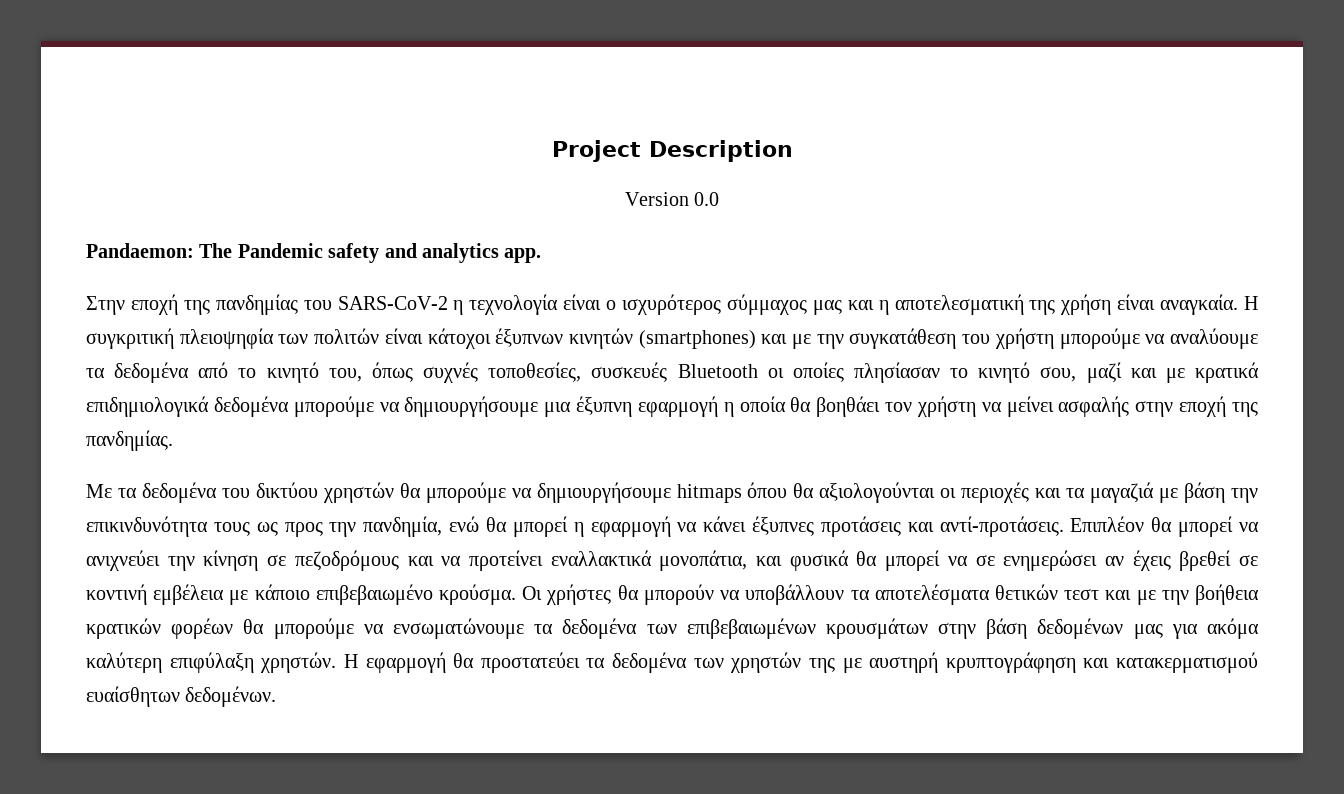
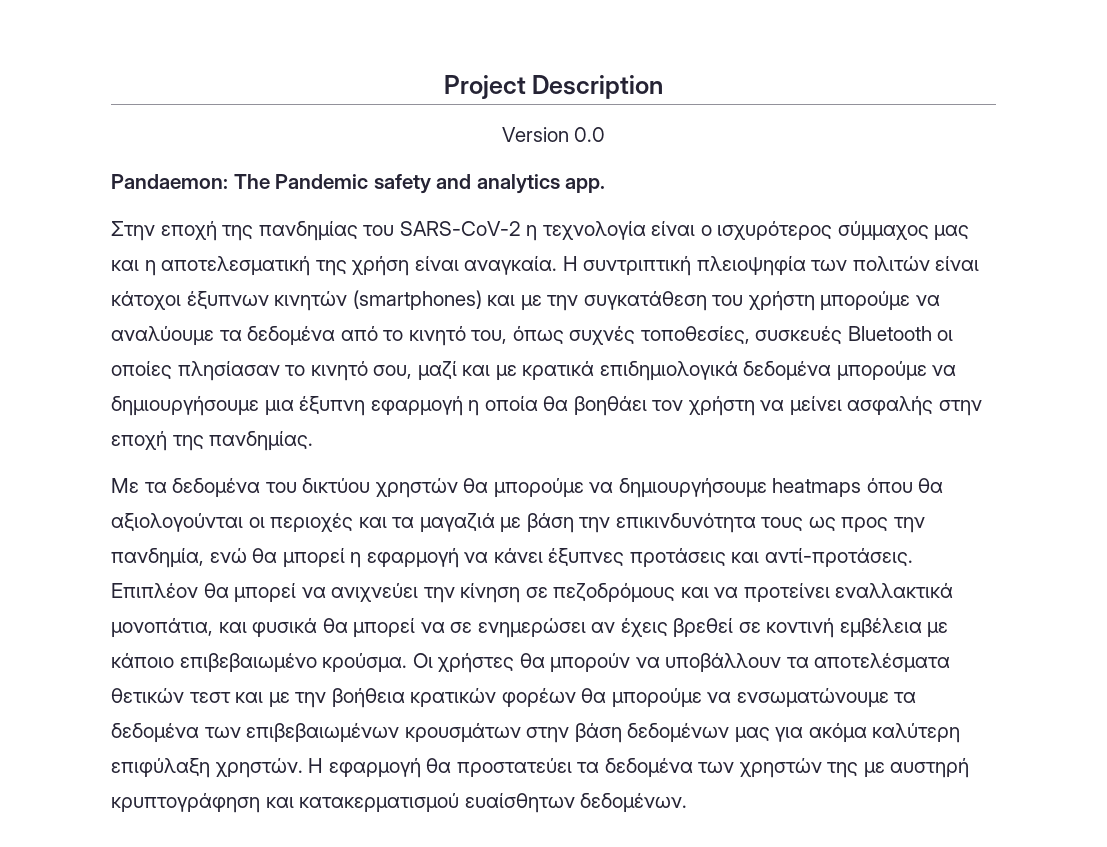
[86,328,174,349] συγκριτική -> [583,256,692,276] συντριπτική
[676,484,742,503] hitmaps -> [772,478,862,497] heatmaps

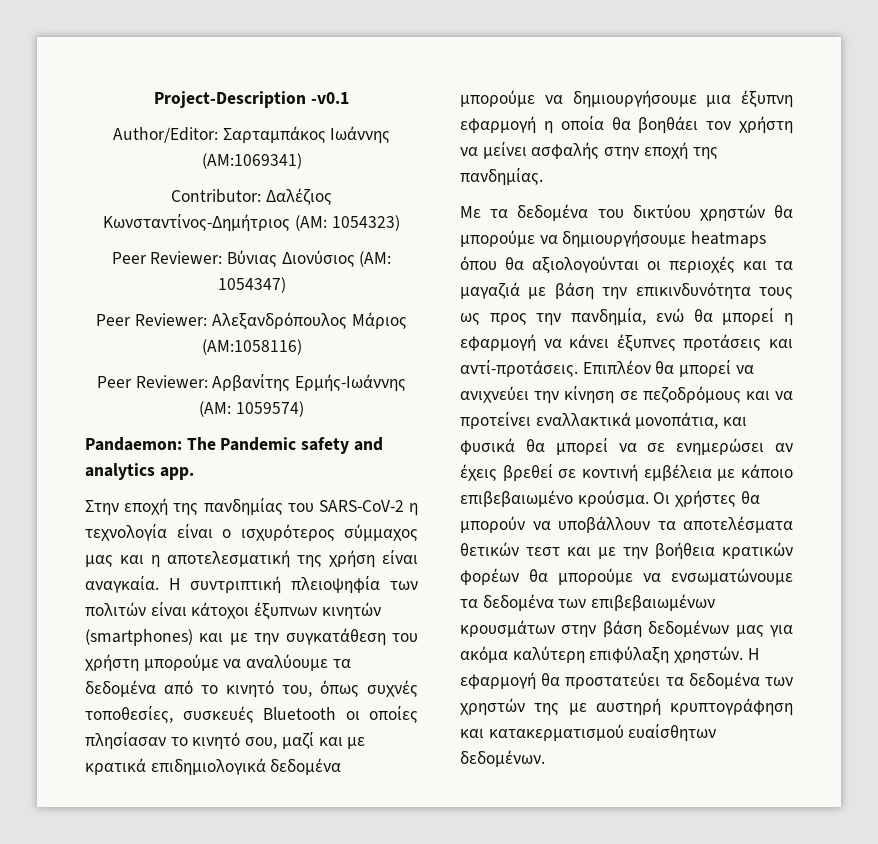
[443,75,664,99] [501,127,606,142] Project Description // Version 0.0 -> [154,91,349,108] [112,126,391,144] [201,153,302,169] [171,188,332,205] [103,214,400,232] [111,250,392,267] [217,277,286,293] [96,312,407,330] [201,339,302,355] [96,374,407,392] [199,401,304,417] Project-Description -v0.1 // Author/Editor: Σαρταμπάκος Ιωάννης (AM:1069341) // Contributor: Δαλέζιος Κωνσταντίνος-Δημήτριος (ΑΜ: 1054323) // Peer Reviewer: Βύνιας Διονύσιος (AM: 1054347) // Peer Reviewer: Αλεξανδρόπουλος Μάριος (AM:1058116) // Peer Reviewer: Αρβανίτης Ερμής-Ιωάννης (AM: 1059574)

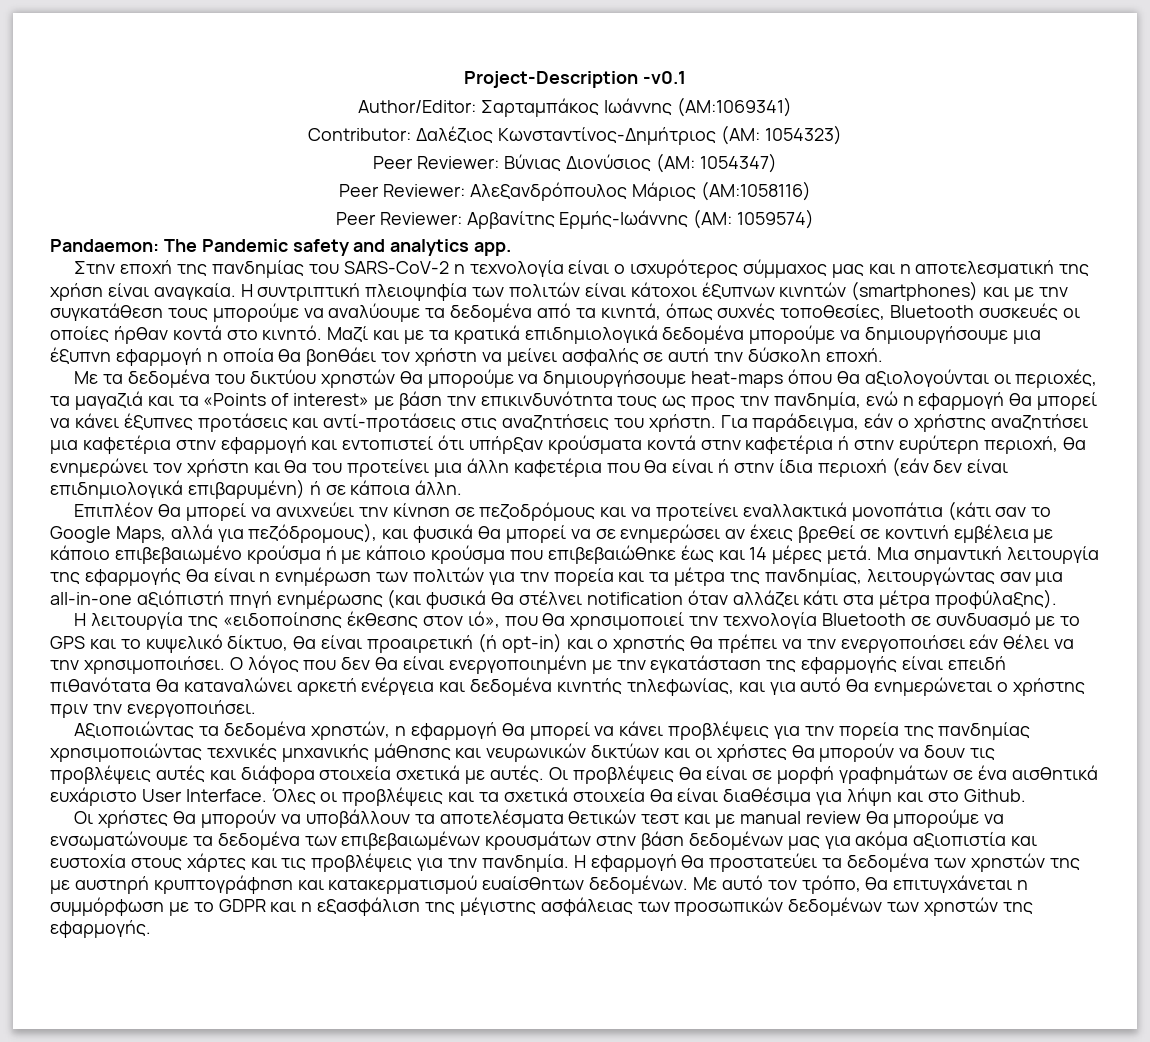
[392,633,418,642] [85,654,139,672] του χρήστη -> [167,308,208,320] τους
[201,680,418,698] [85,706,418,723] [85,732,366,750] το κινητό του, όπως συχνές τοποθεσίες, συσκευές Bluetooth οι οποίες πλησίασαν το κινητό σου, μαζί και με -> [575,303,1080,320] [50,325,449,344] τα κινητά, όπως συχνές τοποθεσίες, Bluetooth συσκευές οι οποίες ήρθαν κοντά στο κινητό. Μαζί και με τα
[604,142,718,160] [460,168,543,186] στην εποχή της πανδημίας. -> [643,347,883,362] σε αυτή την δύσκολη εποχή.
[691,231,767,248] heatmaps -> [691,371,784,388] heat-maps
[669,256,793,273] [460,282,520,299] περιοχές και τα μαγαζιά -> [1015,369,1098,388] [50,391,370,410] περιοχές, τα μαγαζιά και τα «Points of interest»
[693,308,793,326] [460,334,536,352] θα μπορεί η εφαρμογή -> [902,392,1098,410] η εφαρμογή θα μπορεί
[460,360,578,377] αντί-προτάσεις. -> [323,413,1088,432] [50,435,1086,454] [50,457,1009,477] [50,479,463,499] αντί-προτάσεις στις αναζητήσεις του χρήστη. Για παράδειγμα, εάν ο χρήστης αναζητήσει μια καφετέρια στην εφαρμογή και εντοπιστεί ότι υπήρξαν κρούσματα κοντά στην καφετέρια ή στην ευρύτερη περιοχή, θα ενημερώνει τον χρήστη και θα του προτείνει μια άλλη καφετέρια που θα είναι ή στην ίδια περιοχή (εάν δεν είναι επιδημιολογικά επιβαρυμένη) ή σε κάποια άλλη. //
[635,412,719,429] μονοπάτια, -> [851,501,1052,521] [50,523,378,543] μονοπάτια (κάτι σαν το Google Maps, αλλά για πεζόδρομους),
[577,490,649,507] κρούσμα. -> [246,545,1099,564] [50,567,1064,586] [50,589,1058,609] [74,611,1081,630] [50,633,1075,653] [50,655,1006,674] [50,677,1085,696] [50,700,256,718] [74,721,1031,740] [50,743,996,762] [50,765,1098,784] [50,787,1026,806] κρούσμα ή με κάποιο κρούσμα που επιβεβαιώθηκε έως και 14 μέρες μετά. Μια σημαντική λειτουργία της εφαρμογής θα είναι η ενημέρωση των πολιτών για την πορεία και τα μέτρα της πανδημίας, λειτουργώντας σαν μια all-in-one αξιόπιστή πηγή ενημέρωσης (και φυσικά θα στέλνει notification όταν αλλάζει κάτι στα μέτρα προφύλαξης). // Η λειτουργία της «ειδοποίησης έκθεσης στον ιό», που θα χρησιμοποιεί την τεχνολογία Bluetooth σε συνδυασμό με το GPS και το κυψελικό δίκτυο, θα είναι προαιρετική (ή opt-in) και ο χρηστής θα πρέπει να την ενεργοποιήσει εάν θέλει να την χρησιμοποιήσει. Ο λόγος που δεν θα είναι ενεργοποιημένη με την εγκατάσταση της εφαρμογής είναι επειδή πιθανότατα θα καταναλώνει αρκετή ενέργεια και δεδομένα κινητής τηλεφωνίας, και για αυτό θα ενημερώνεται ο χρήστης πριν την ενεργοποιήσει. // Αξιοποιώντας τα δεδομένα χρηστών, η εφαρμογή θα μπορεί να κάνει προβλέψεις για την πορεία της πανδημίας χρησιμοποιώντας τεχνικές μηχανικής μάθησης και νευρωνικών δικτύων και οι χρήστες θα μπορούν να δουν τις προβλέψεις αυτές και διάφορα στοιχεία σχετικά με αυτές. Οι προβλέψεις θα είναι σε μορφή γραφημάτων σε ένα αισθητικά ευχάριστο User Interface. Όλες οι προβλέψεις και τα σχετικά στοιχεία θα είναι διαθέσιμα για λήψη και στο Github. //
[623,542,793,560] [460,568,519,585] την βοήθεια κρατικών φορέων -> [739,811,861,824] manual review
[512,646,744,664] καλύτερη επιφύλαξη χρηστών. -> [913,832,1038,848] [50,853,569,872] αξιοπιστία και ευστοχία στους χάρτες και τις προβλέψεις για την πανδημία.
(545, 758) none -> [693,875,1029,894] [50,897,1033,916] [50,920,151,938] Με αυτό τον τρόπο, θα επιτυγχάνεται η συμμόρφωση με το GDPR και η εξασφάλιση της μέγιστης ασφάλειας των προσωπικών δεδομένων των χρηστών της εφαρμογής.

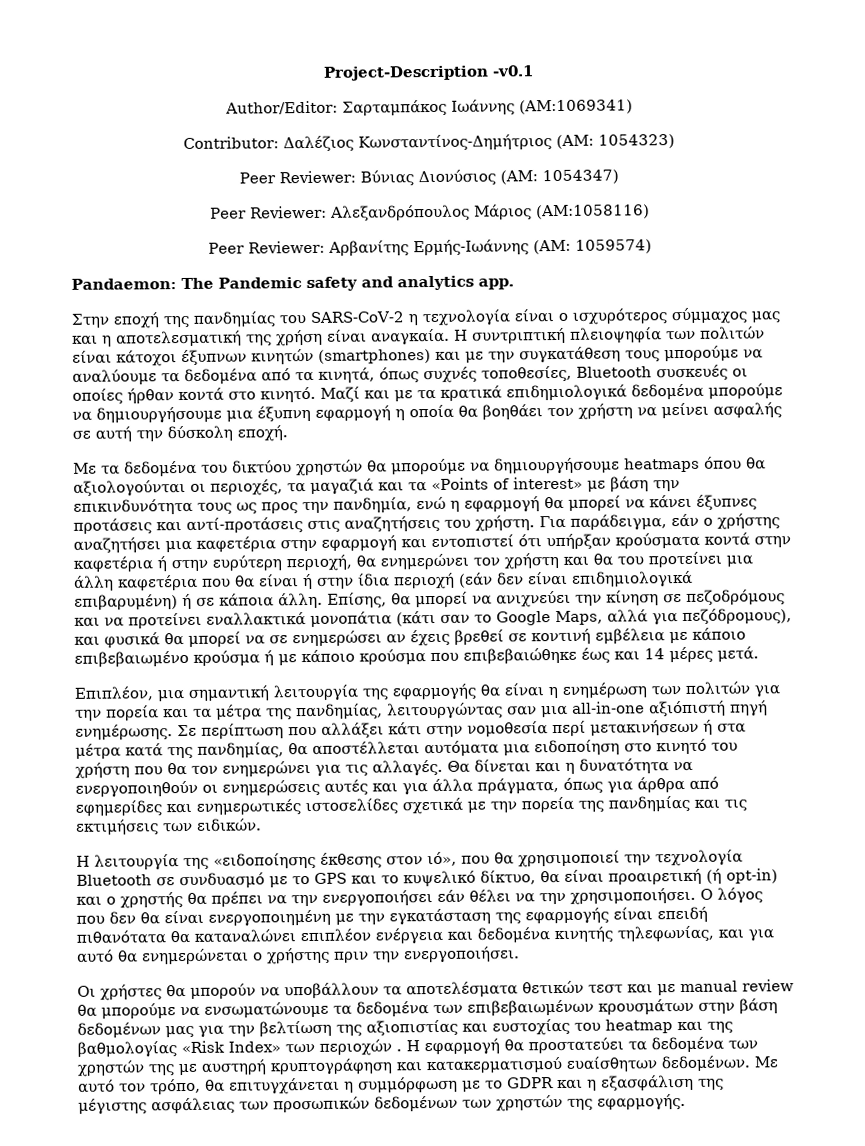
[691,371,784,388] heat-maps -> [624,457,700,473] heatmaps
[74,502,154,517] // Επιπλέον -> [327,592,387,609] Επίσης,
[877,547,910,560] Μια -> [74,686,185,702] // Επιπλέον, μια
[276,589,1058,609] ενημέρωσης (και φυσικά θα στέλνει notification όταν αλλάζει κάτι στα μέτρα προφύλαξης). -> [75,719,746,741] [75,738,738,760] [75,758,693,779] [75,776,719,798] [75,795,747,817] [75,818,262,836] ενημέρωσης. Σε περίπτωση που αλλάξει κάτι στην νομοθεσία περί μετακινήσεων ή στα μέτρα κατά της πανδημίας, θα αποστέλλεται αυτόματα μια ειδοποίηση στο κινητό του χρήστη που θα τον ενημερώνει για τις αλλαγές. Θα δίνεται και η δυνατότητα να ενεργοποιηθούν οι ενημερώσεις αυτές και για άλλα πράγματα, όπως για άρθρα από εφημερίδες και ενημερωτικές ιστοσελίδες σχετικά με την πορεία της πανδημίας και τις εκτιμήσεις των ειδικών.
[296,678,357,696] αρκετή -> [300,928,371,943] επιπλέον
[74,721,1031,740] [50,743,996,762] [50,765,1098,784] [50,787,1026,806] // Αξιοποιώντας τα δεδομένα χρηστών, η εφαρμογή θα μπορεί να κάνει προβλέψεις για την πορεία της πανδημίας χρησιμοποιώντας τεχνικές μηχανικής μάθησης και νευρωνικών δικτύων και οι χρήστες θα μπορούν να δουν τις προβλέψεις αυτές και διάφορα στοιχεία σχετικά με αυτές. Οι προβλέψεις θα είναι σε μορφή γραφημάτων σε ένα αισθητικά ευχάριστο User Interface. Όλες οι προβλέψεις και τα σχετικά στοιχεία θα είναι διαθέσιμα για λήψη και στο Github. -> (520, 955) none
[855,831,1038,850] [50,853,569,872] ακόμα αξιοπιστία και ευστοχία στους χάρτες και τις προβλέψεις για την πανδημία. -> [228,1018,733,1038] [77,1039,402,1058] την βελτίωση της αξιοπιστίας και ευστοχίας του heatmap και της βαθμολογίας «Risk Index» των περιοχών .

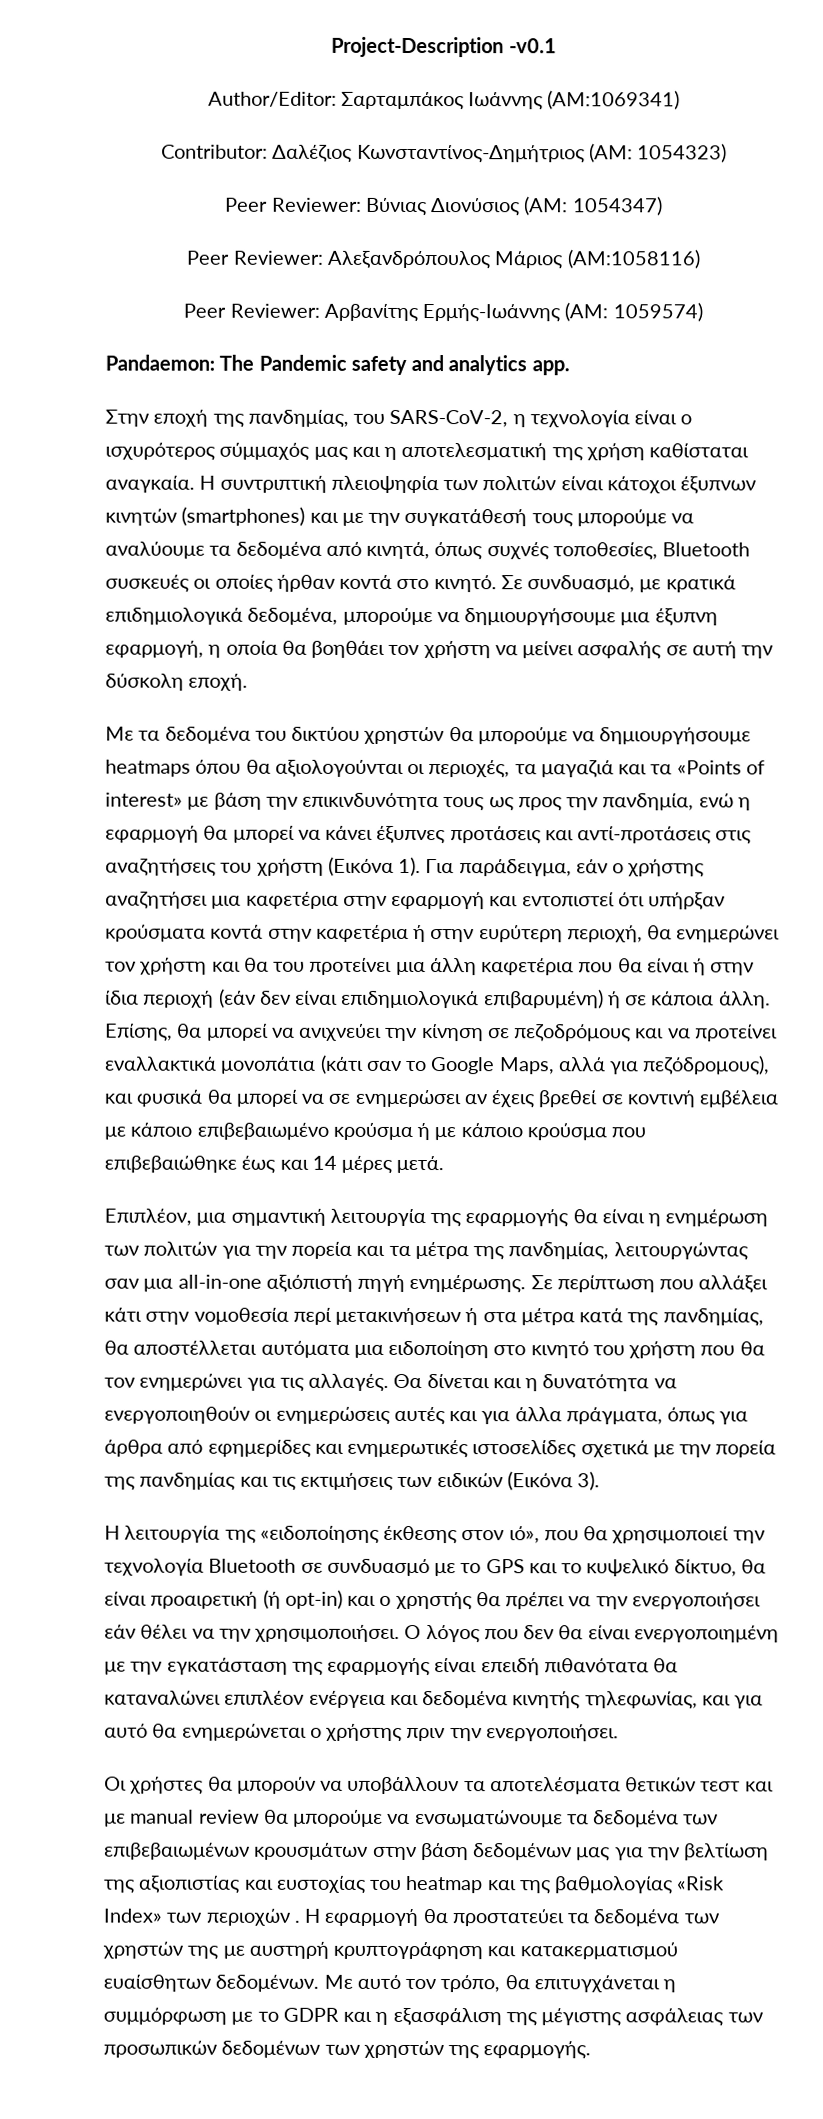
[193,311,404,328] πανδημίας του SARS-CoV-2 -> [247,409,509,428] πανδημίας, του SARS-CoV-2,
[670,307,748,325] σύμμαχος -> [219,442,310,461] σύμμαχός
[327,329,367,343] είναι -> [649,443,750,458] καθίσταται
[519,346,621,364] συγκατάθεση -> [404,508,528,527] συγκατάθεσή
[295,371,314,382] τα -> (362, 548) none
[320,386,436,403] Μαζί και με τα -> [500,575,662,593] Σε συνδυασμό, με
[631,383,704,400] δεδομένα -> [247,607,339,625] δεδομένα,
[315,405,391,422] εφαρμογή -> [105,640,204,658] εφαρμογή,
[475,515,535,532] χρήστη. -> [255,856,422,877] χρήστη (Εικόνα 1).
[196,818,262,832] ειδικών. -> [436,1471,601,1491] ειδικών (Εικόνα 3).

